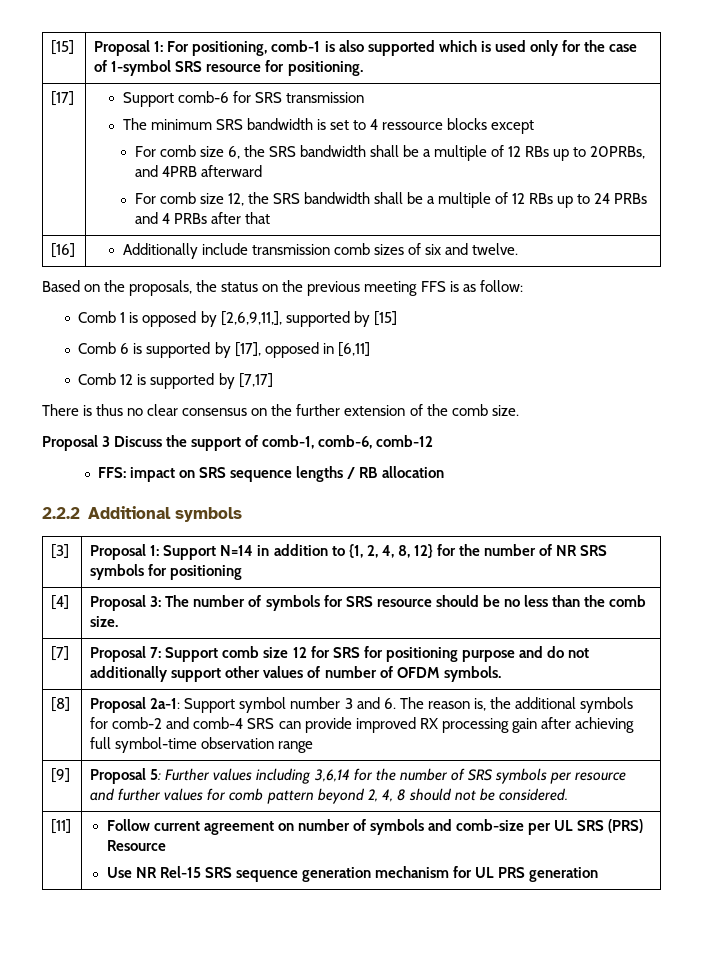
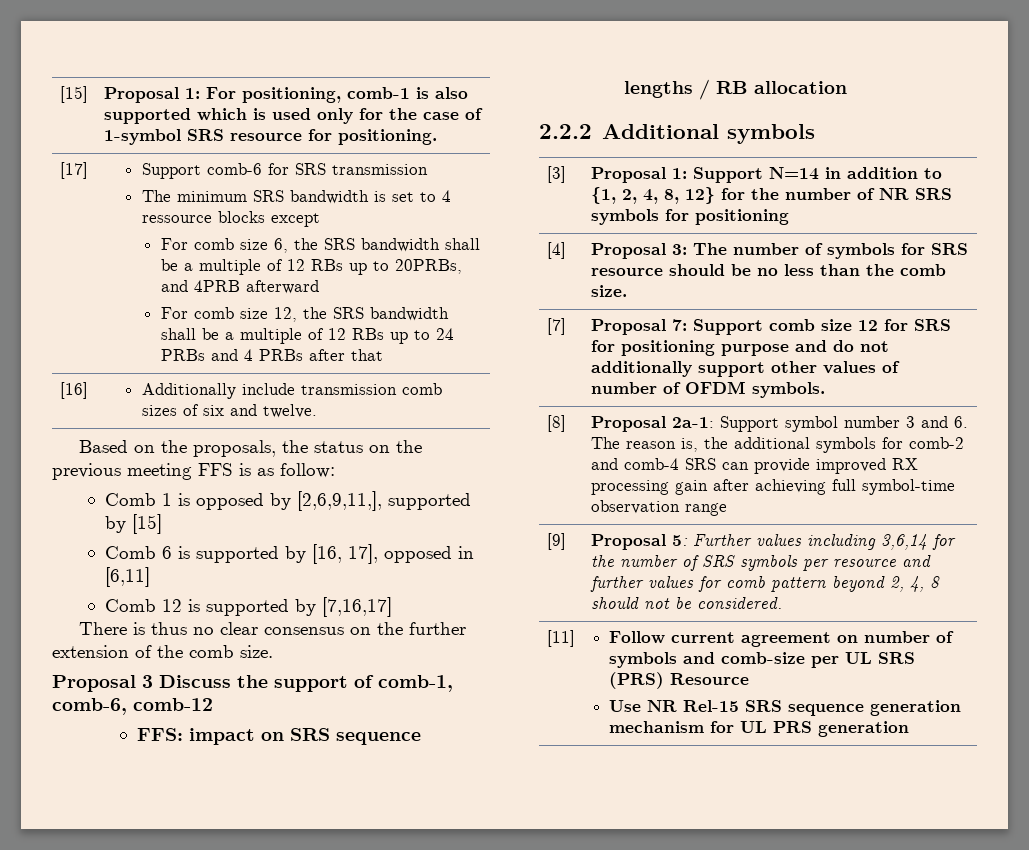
[234,342,261,357] [17], -> [311,544,378,564] [16, 17],
[238,373,273,388] [7,17] -> [321,597,392,617] [7,16,17]

